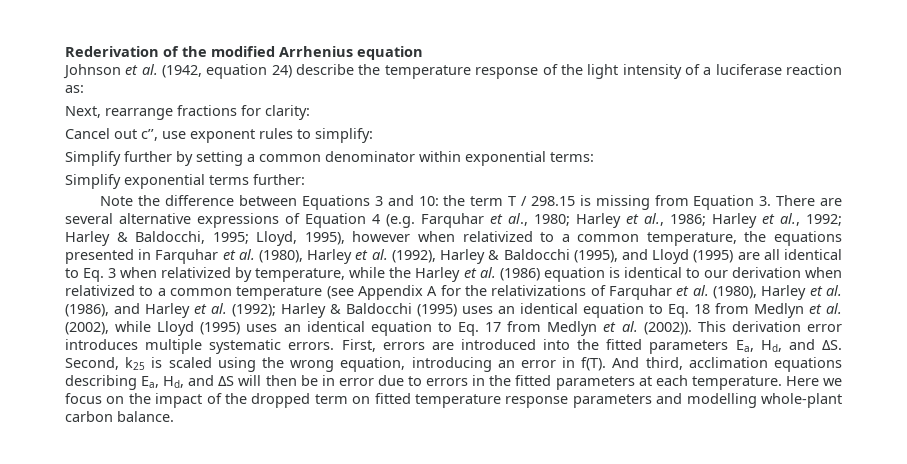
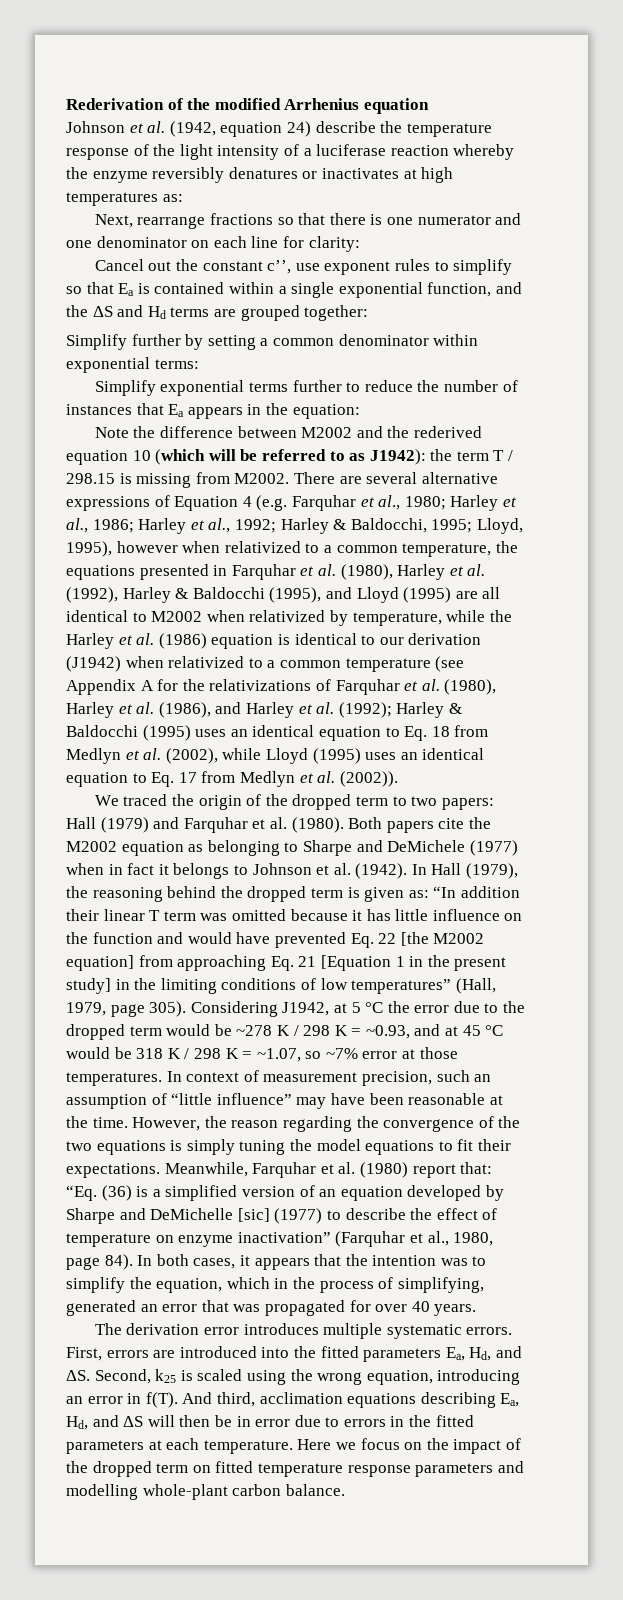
[65,85,84,93] [65,105,237,120] as: // Next, rearrange fractions -> [453,144,515,160] [66,167,454,183] [66,192,183,206] [94,213,522,229] [66,236,279,248] whereby the enzyme reversibly denatures or inactivates at high temperatures as: // Next, rearrange fractions so that there is one numerator and one denominator on each line
(137, 134) none -> [175,259,263,271] the constant
[315,128,373,143] simplify: -> [453,259,513,275] [66,282,522,298] [66,305,369,321] simplify so that Ea is contained within a single exponential function, and the ΔS and Hd terms are grouped together:
[253,174,305,185] [100,195,439,210] further: // Note the difference between Equations 3 and 10: -> [292,380,518,392] [66,403,360,419] [94,426,482,438] [66,449,426,465] further to reduce the number of instances that Ea appears in the equation: // Note the difference between M2002 and the rederived equation 10 (which will be referred to as J1942):
[693,195,772,210] Equation 3. -> [234,473,290,484] M2002.
[83,268,117,282] Eq. 3 -> [151,611,203,622] M2002
(801, 272) none -> [66,656,121,672] (J1942)
[697,321,726,332] This -> [94,794,494,810] [66,817,491,833] [66,840,518,856] [66,863,519,879] [66,886,520,902] [66,909,523,921] [66,932,485,948] [66,955,507,971] [66,978,496,994] [66,1001,526,1017] [66,1024,504,1040] [66,1047,458,1062] [66,1070,492,1086] [66,1093,503,1109] [66,1116,521,1132] [66,1139,511,1155] [66,1162,493,1178] [66,1185,504,1201] [66,1208,498,1224] [66,1231,494,1247] [66,1254,487,1270] [66,1277,484,1293] [66,1300,477,1316] [94,1323,122,1335] // We traced the origin of the dropped term to two papers: Hall (1979) and Farquhar et al. (1980). Both papers cite the M2002 equation as belonging to Sharpe and DeMichele (1977) when in fact it belongs to Johnson et al. (1942). In Hall (1979), the reasoning behind the dropped term is given as: “In addition their linear T term was omitted because it has little influence on the function and would have prevented Eq. 22 [the M2002 equation] from approaching Eq. 21 [Equation 1 in the present study] in the limiting conditions of low temperatures” (Hall, 1979, page 305). Considering J1942, at 5 °C the error due to the dropped term would be ~278 K / 298 K = ~0.93, and at 45 °C would be 318 K / 298 K = ~1.07, so ~7% error at those temperatures. In context of measurement precision, such an assumption of “little influence” may have been reasonable at the time. However, the reason regarding the convergence of the two equations is simply tuning the model equations to fit their expectations. Meanwhile, Farquhar et al. (1980) report that: “Eq. (36) is a simplified version of an equation developed by Sharpe and DeMichelle [sic] (1977) to describe the effect of temperature on enzyme inactivation” (Farquhar et al., 1980, page 84). In both cases, it appears that the intention was to simplify the equation, which in the process of simplifying, generated an error that was propagated for over 40 years. // The

